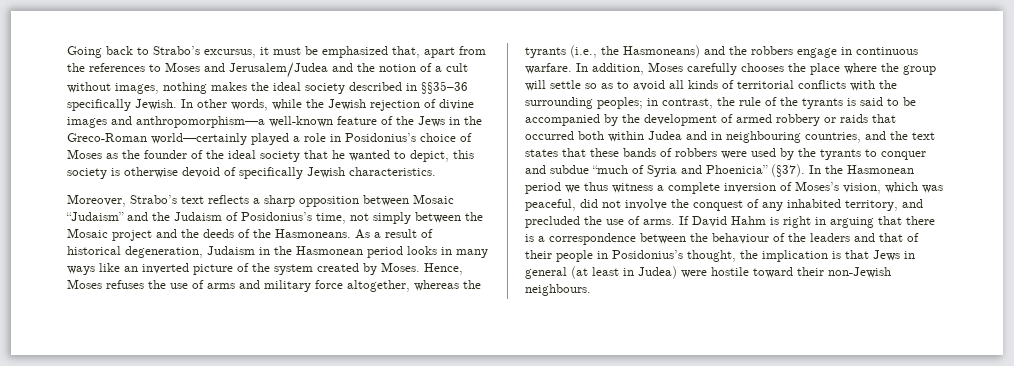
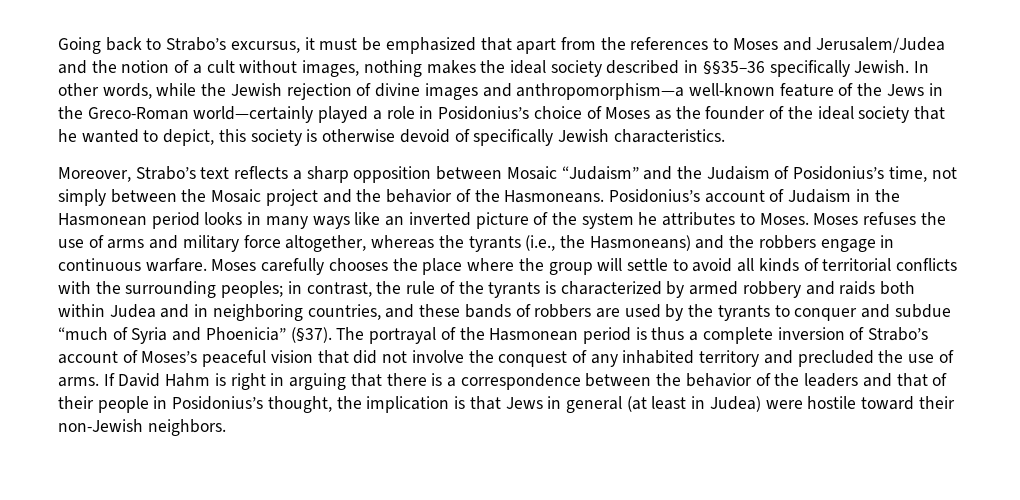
[392,46,420,58] that, -> [480,37,512,51] that
[203,229,234,238] deeds -> [386,189,453,203] behavior
[355,229,433,239] [67,246,203,258] As a result of historical degeneration, -> [608,189,785,203] Posidonius’s account of
[317,262,463,275] created by Moses. Hence, -> [638,212,809,226] he attributes to Moses.
[576,63,644,75] In addition, -> (207, 265) none
[585,83,613,89] so as -> (668, 264) none
[860,97,916,106] [525,114,896,126] [525,131,574,140] said to be accompanied by the development of armed robbery or raids that occurred -> [560,281,876,298] characterized by armed robbery and raids
[726,131,801,143] neighbouring -> [212,304,303,321] neighboring
[890,131,935,140] [525,148,586,157] the text states that -> (415, 311) none
[721,151,747,159] were -> [595,308,620,318] are
[809,165,914,174] [525,181,943,194] [525,199,576,211] In the Hasmonean period we thus witness a complete inversion of Moses’s vision, which was peaceful, -> [336,327,929,344] [58,350,349,367] The portrayal of the Hasmonean period is thus a complete inversion of Strabo’s account of Moses’s peaceful vision that
[845,200,898,211] territory, -> [699,350,760,367] territory
[712,233,769,244] behaviour -> [685,373,752,387] behavior
[525,284,591,296] neighbours. -> [147,419,226,436] neighbors.

